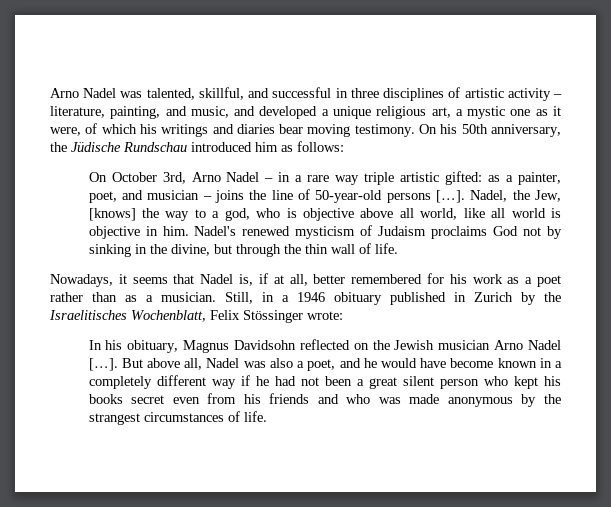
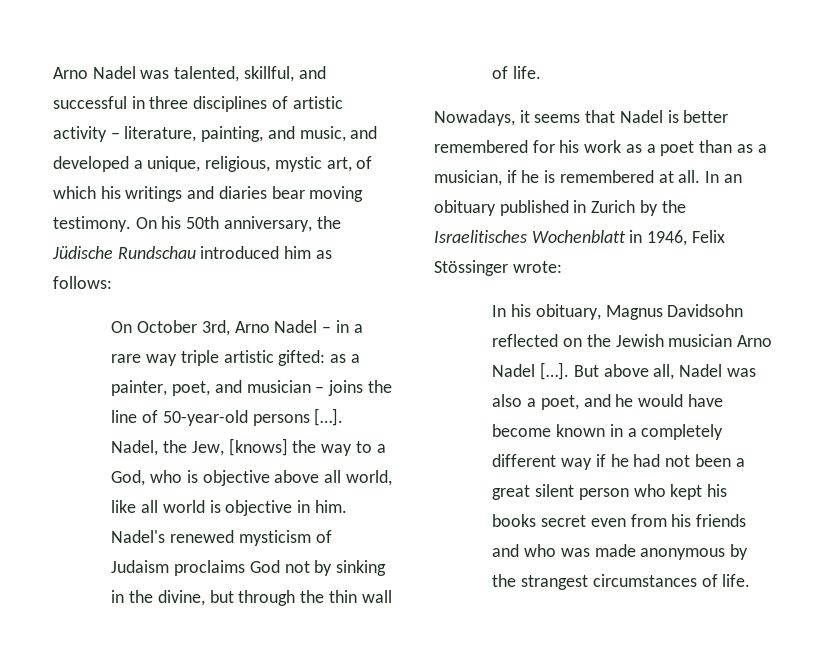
[332,106,561,119] [50,127,81,136] unique religious art, a mystic one as it were, -> [147,156,352,172] unique, religious, mystic art,
[224,208,250,221] god, -> [111,470,146,486] God,
[239,273,308,286] is, if at all, -> [667,110,679,123] is
[50,292,83,302] rather -> (695, 148) none
[161,292,325,304] musician. Still, in a 1946 -> [434,170,742,186] musician, if he is remembered at all. In an
[131,310,206,322] Wochenblatt, -> [531,230,688,246] Wochenblatt in 1946,

